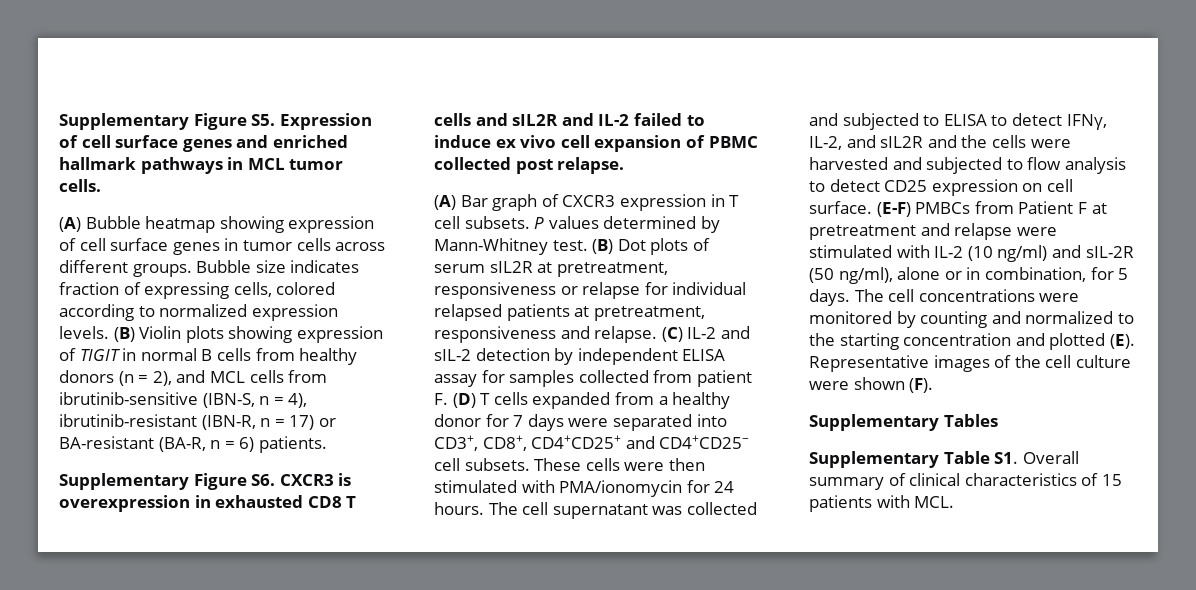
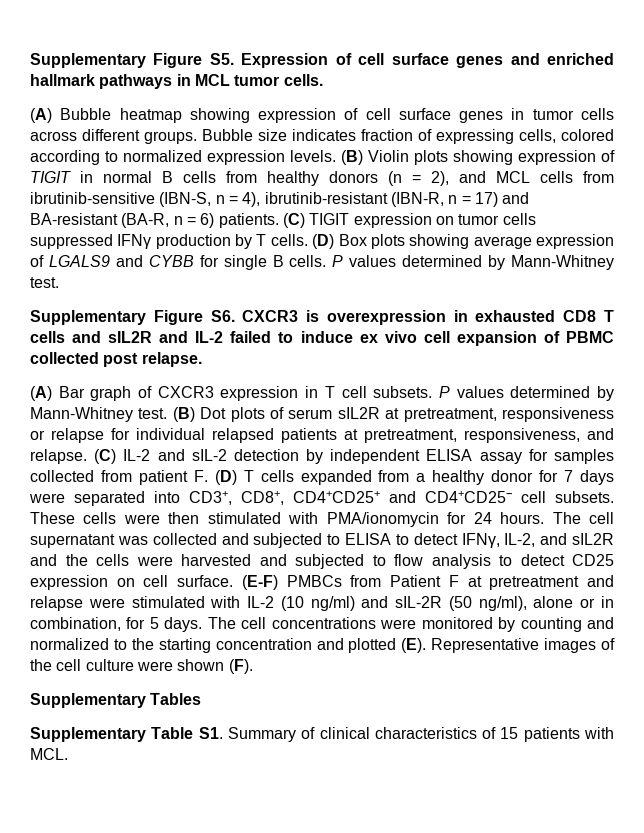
[318,418,336,427] or -> [502,192,530,204] and
(327, 444) none -> [282,213,536,228] [30,234,615,249] [30,255,614,270] [30,277,59,288] (C) TIGIT expression on tumor cells suppressed IFNγ production by T cells. (D) Box plots showing average expression of LGALS9 and CYBB for single B cells. P values determined by Mann-Whitney test.
[434,326,556,343] responsiveness -> [464,428,580,443] responsiveness,
[1022,451,1079,464] [809,477,884,490] Overall summary -> [227,727,296,742] Summary

